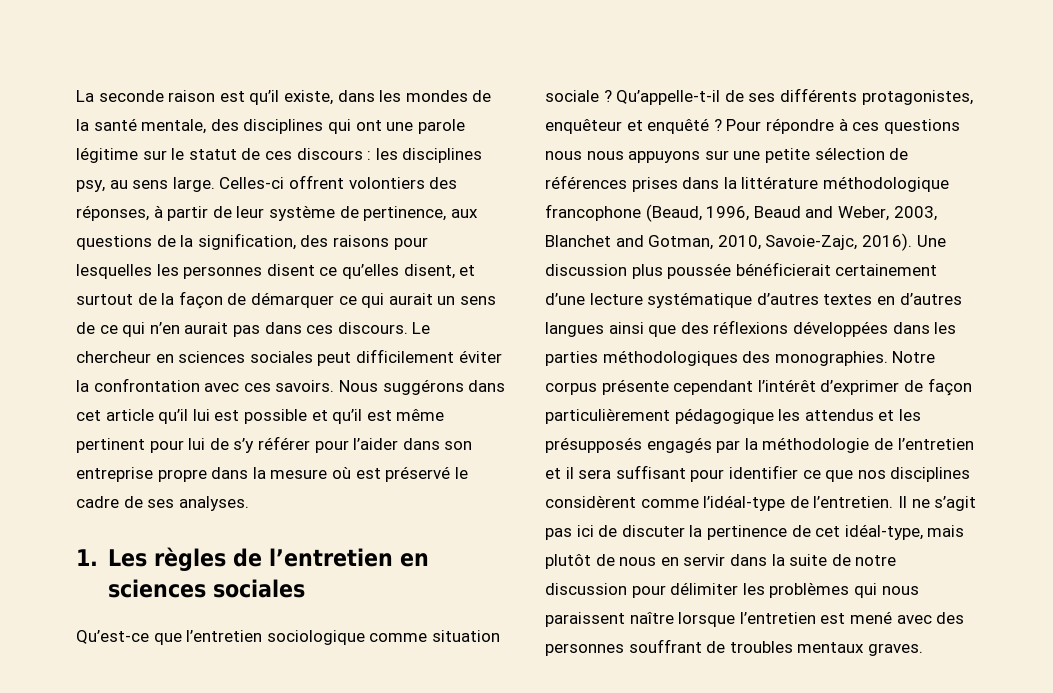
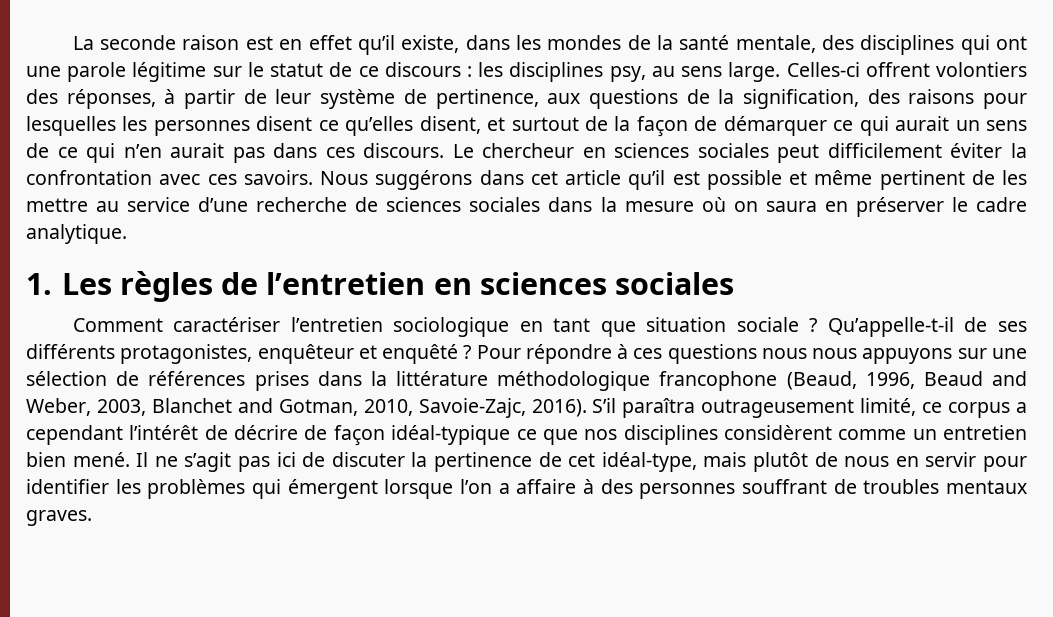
(245, 96) none -> [279,35,352,50] en effet
[264,151,292,160] ces -> [358,66,379,77] ce
[192,409,210,421] lui -> (666, 180) none
[332,409,445,424] [76,436,473,453] [76,466,468,482] [76,496,249,511] qu’il est même pertinent pour lui de s’y référer pour l’aider dans son entreprise propre dans la mesure où est préservé le cadre de ses analyses. -> [814,170,1027,190] [26,197,1027,217] [26,224,127,244] même pertinent de les mettre au service d’une recherche de sciences sociales dans la mesure où on saura en préserver le cadre analytique.
[76,630,428,645] Qu’est-ce que l’entretien sociologique comme -> [72,317,636,337] Comment caractériser l’entretien sociologique en tant que
[764,148,810,163] petite -> (1027, 353) none
[916,235,946,247] [545,262,938,279] [545,292,962,308] [545,320,957,337] [545,350,936,366] [545,378,972,396] [545,408,921,424] [545,437,974,453] [545,465,798,482] Une discussion plus poussée bénéficierait certainement d’une lecture systématique d’autres textes en d’autres langues ainsi que des réflexions développées dans les parties méthodologiques des monographies. Notre corpus présente cependant l’intérêt d’exprimer de façon particulièrement pédagogique les attendus et les présupposés engagés par la méthodologie de l’entretien et il sera suffisant pour identifier -> [592,398,1027,418] [26,425,511,446] S’il paraîtra outrageusement limité, ce corpus a cependant l’intérêt de décrire de façon idéal-typique
[703,495,894,511] l’idéal-type de l’entretien. -> [912,425,1027,440] [26,452,130,467] un entretien bien mené.
[729,554,897,566] [545,582,919,598] [545,611,932,627] dans la suite de notre discussion pour délimiter les problèmes qui nous paraissent naître lorsque l’entretien est mené avec -> [983,456,1028,472] [26,479,595,499] pour identifier les problèmes qui émergent lorsque l’on a affaire à

